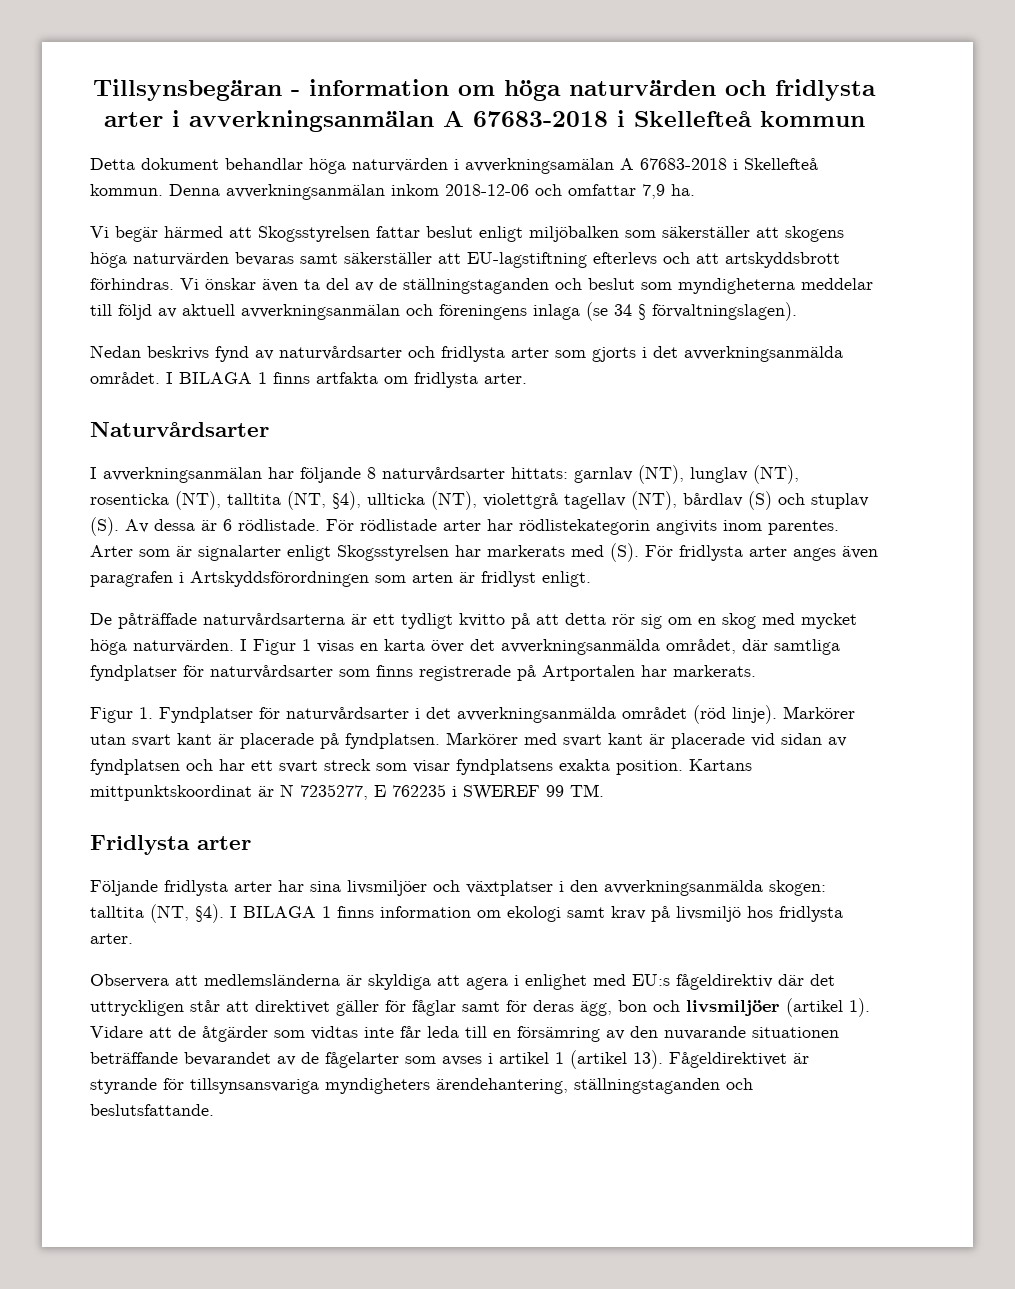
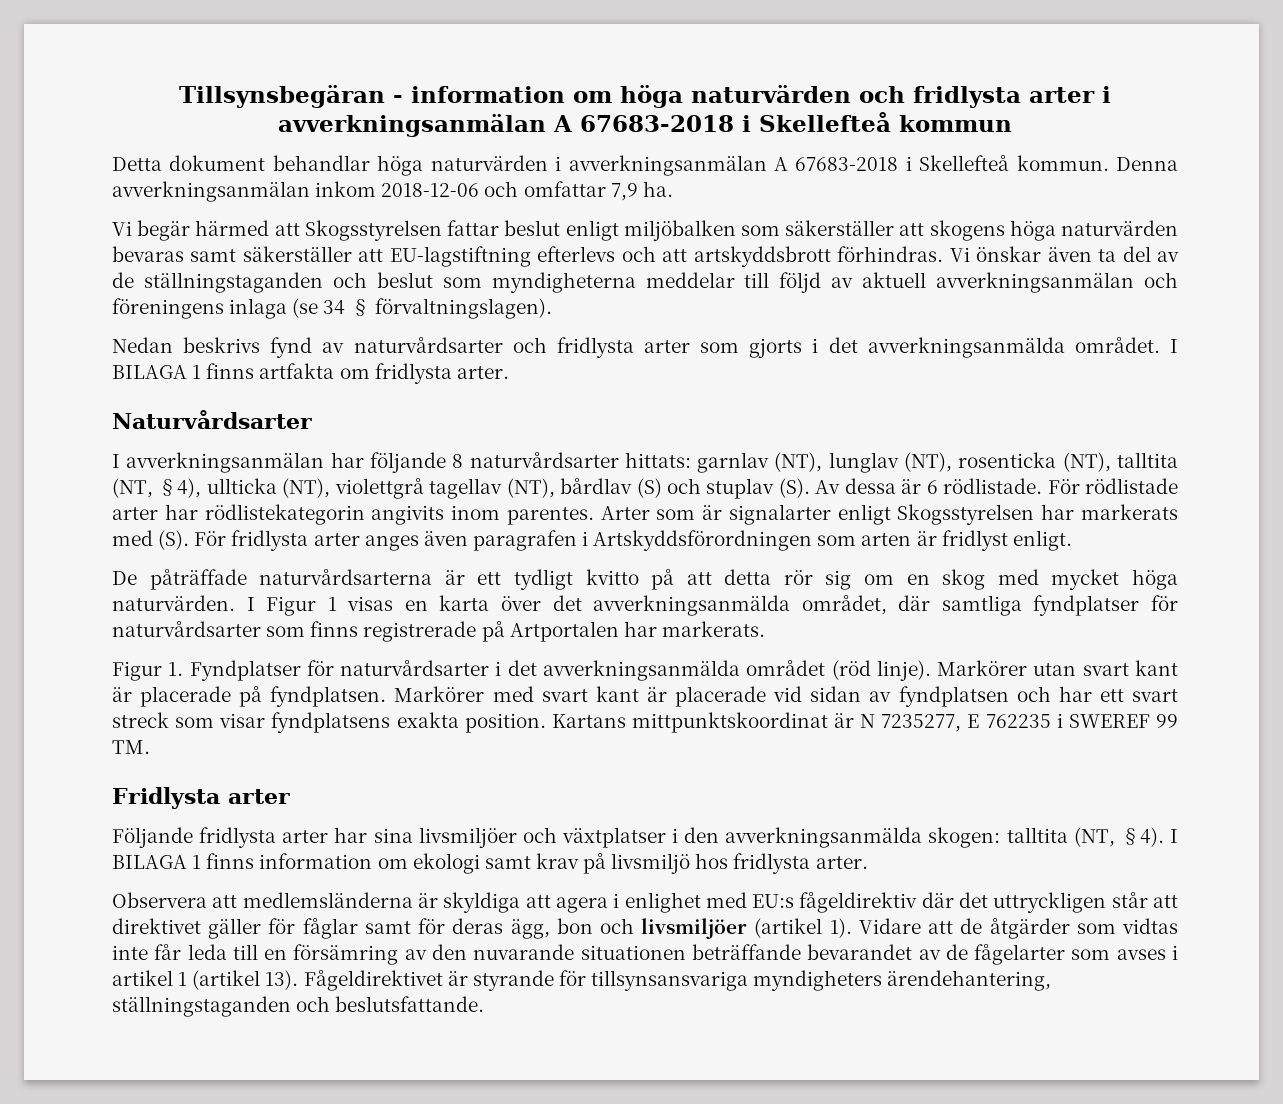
[465,158,614,174] avverkningsamälan -> [568,155,767,176] avverkningsanmälan

